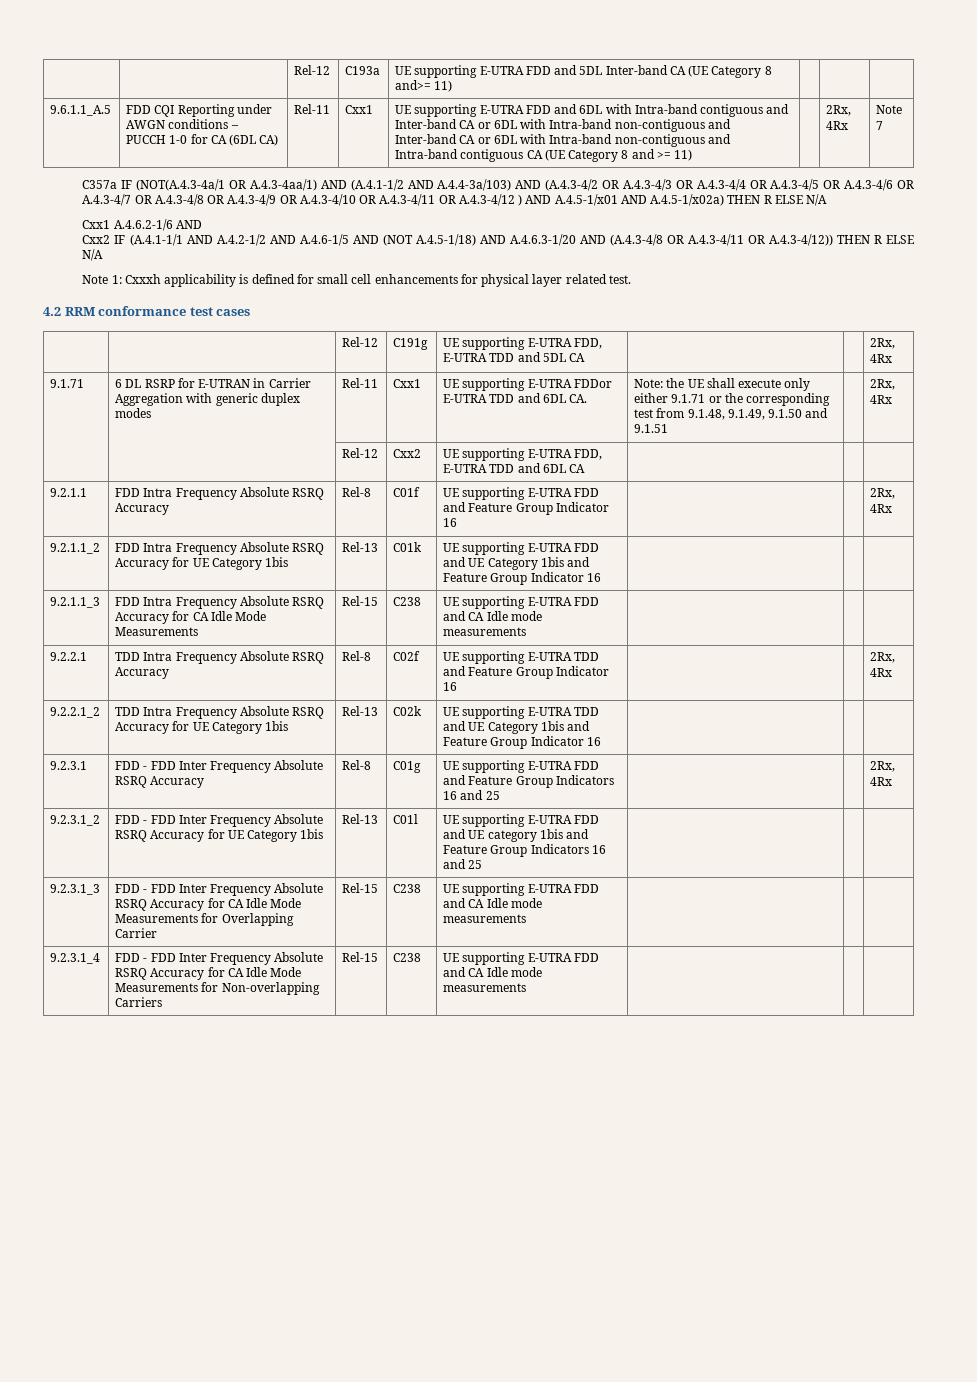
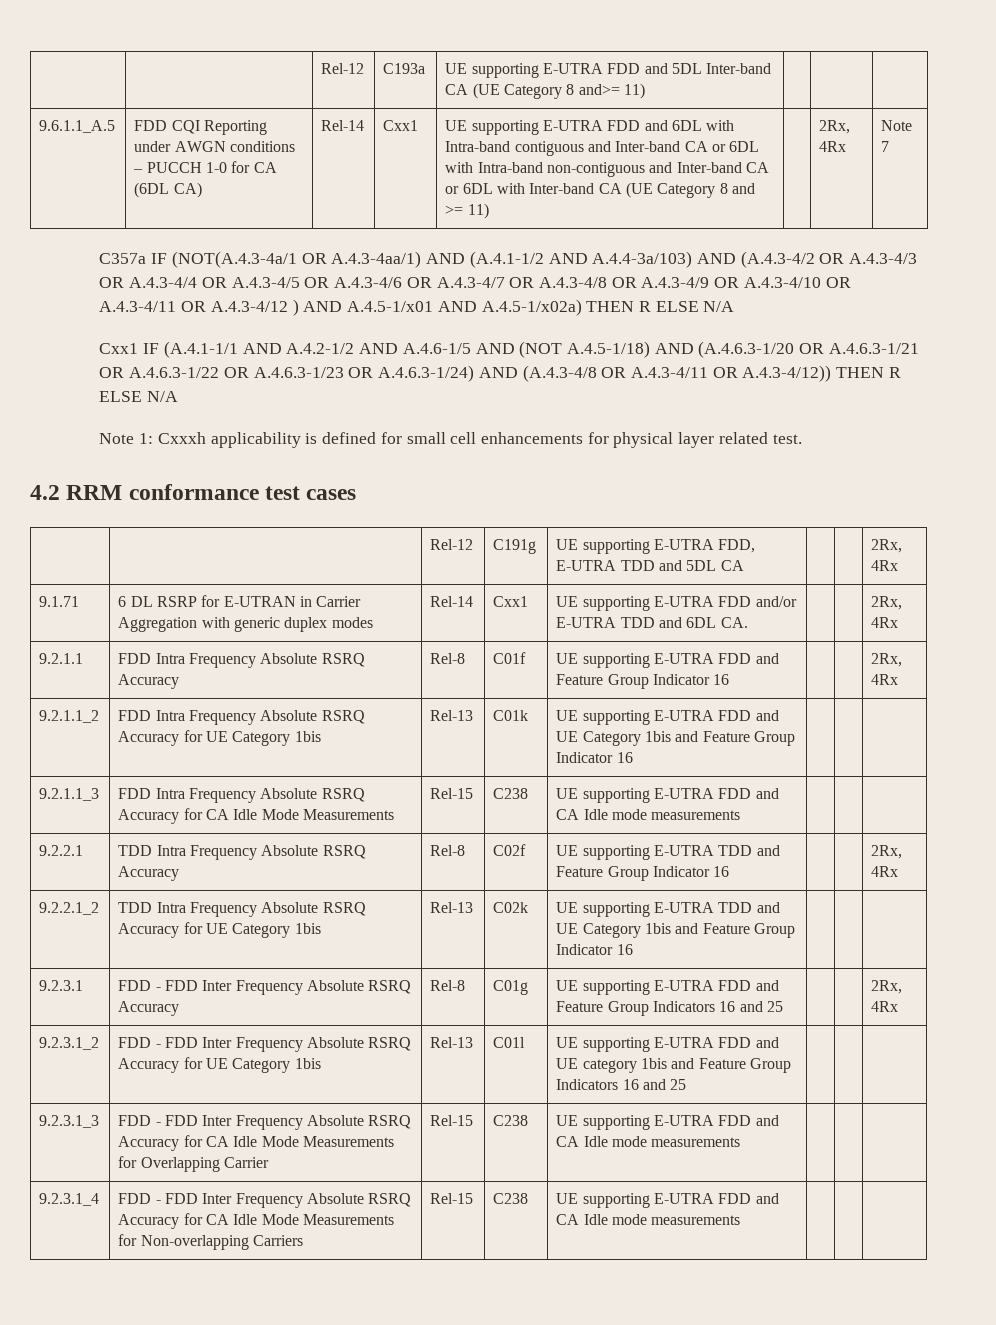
[294,104,331,114] Rel-11 -> [321,120,365,131] Rel-14
[549,134,731,147] [395,149,524,162] Intra-band non-contiguous and Intra-band contiguous -> [529,183,595,194] Inter-band
[113,219,202,231] [82,235,111,244] A.4.6.2-1/6 AND // Cxx2 -> (139, 348) none
[509,234,576,246] A.4.6.3-1/20 -> [698,341,919,358] [99,365,475,382] (A.4.6.3-1/20 OR A.4.6.3-1/21 OR A.4.6.3-1/22 OR A.4.6.3-1/23 OR A.4.6.3-1/24)
[342,378,379,388] [393,379,422,388] [443,378,612,391] Rel-11 | Cxx1 | UE supporting E-UTRA FDDor -> [430,596,474,607] [493,596,529,607] [556,596,797,611] Rel-14 | Cxx1 | UE supporting E-UTRA FDD and/or
[634,378,811,391] [634,393,831,406] [634,408,829,420] [634,424,669,433] [870,379,896,390] [870,395,893,404] [342,448,379,458] [393,449,422,458] [443,448,602,461] [443,463,586,473] Note: the UE shall execute only either 9.1.71 or the corresponding test from 9.1.48, 9.1.49, 9.1.50 and 9.1.51 | | 2Rx, 4Rx // | | Rel-12 | Cxx2 | UE supporting E-UTRA FDD, E-UTRA TDD and 6DL CA | | | -> [871,596,903,610] [871,617,899,628] | | 2Rx, 4Rx

